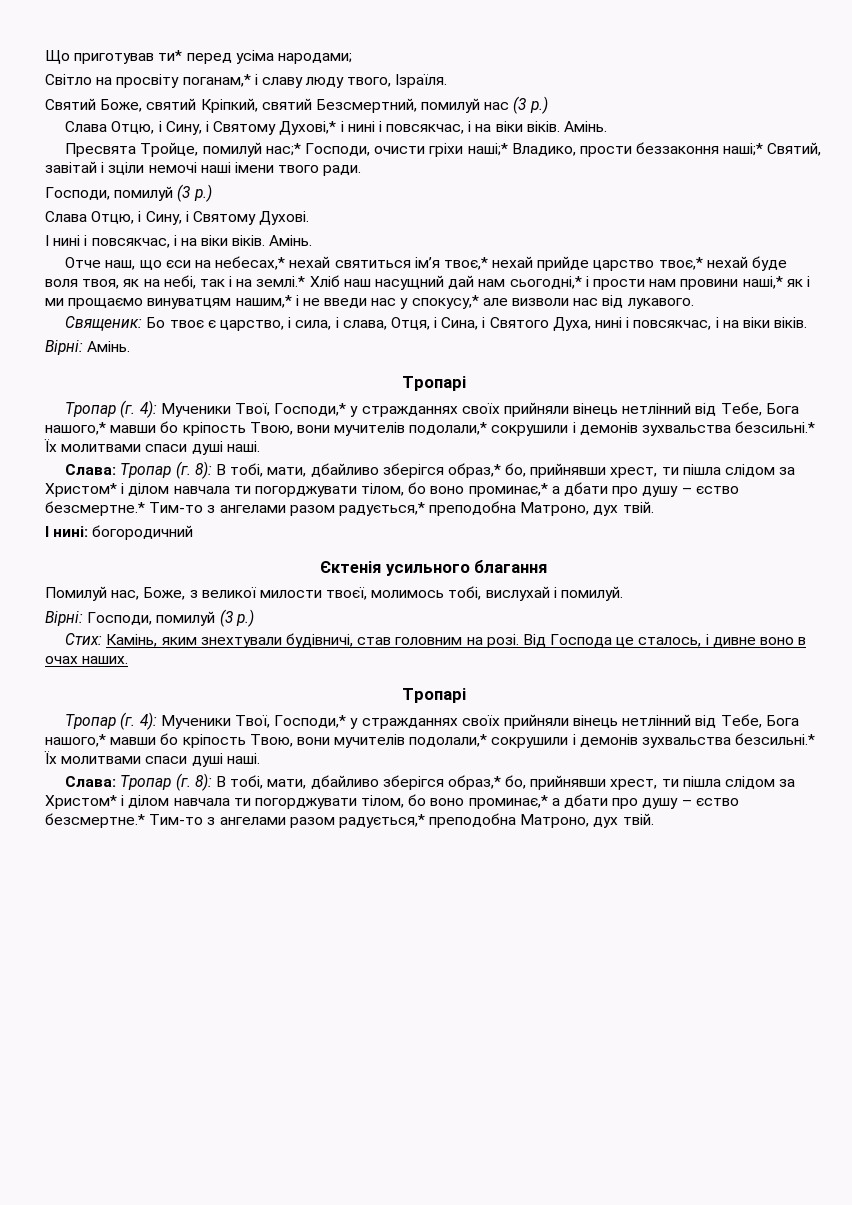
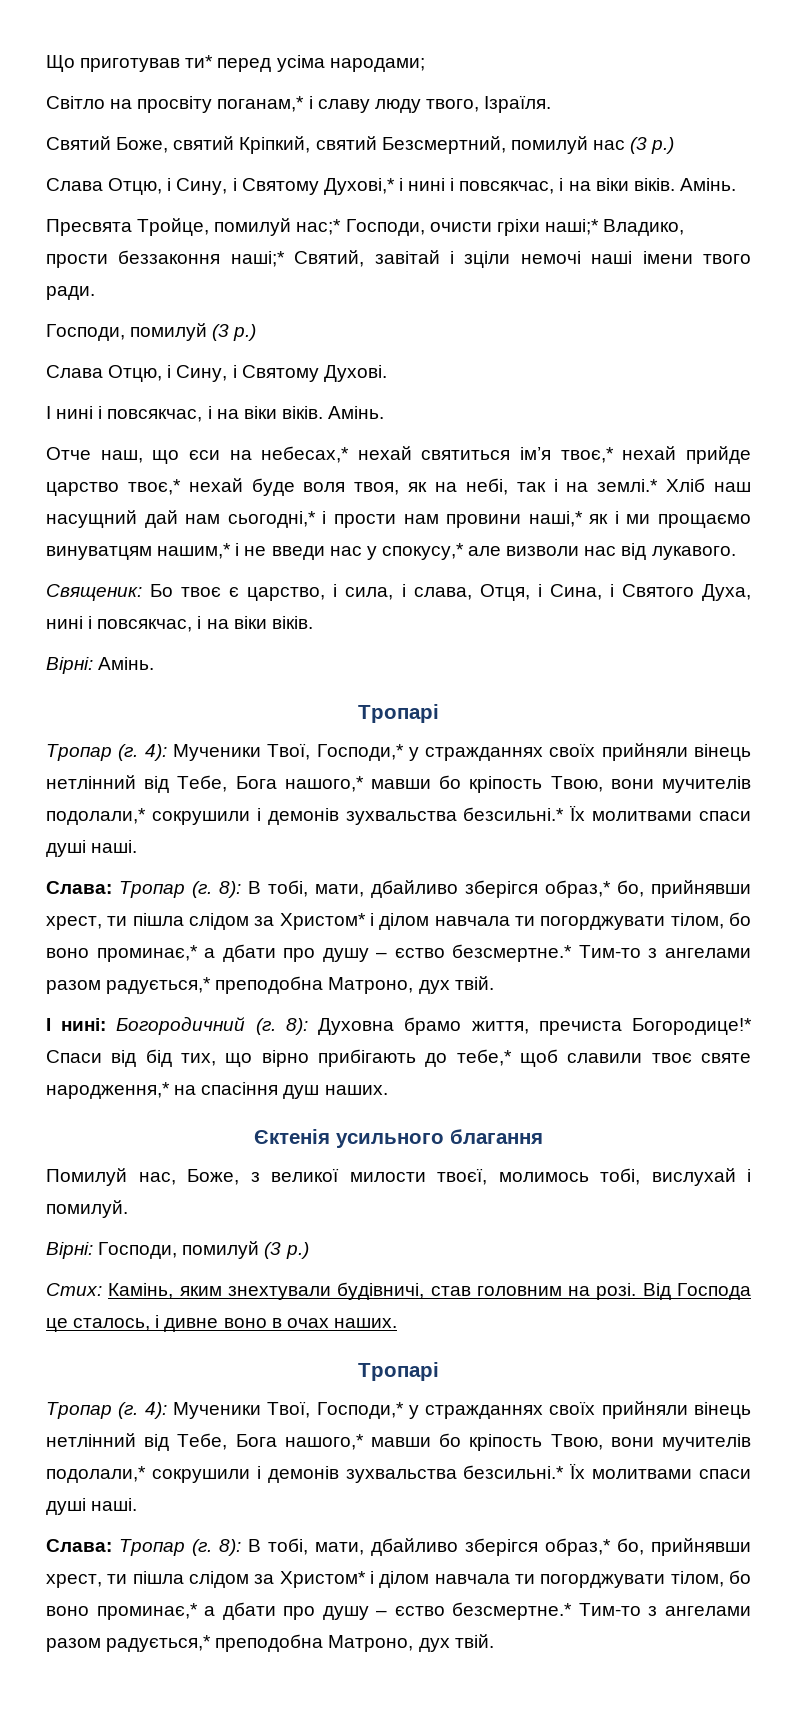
[92,525,194,540] богородичний -> [116,1016,752,1035] [46,1049,751,1067] [46,1082,388,1099] Богородичний (г. 8): Духовна брамо життя, пречиста Богородице!* Спаси від бід тих, що вірно прибігають до тебе,* щоб славили твоє святе народження,* на спасіння душ наших.

